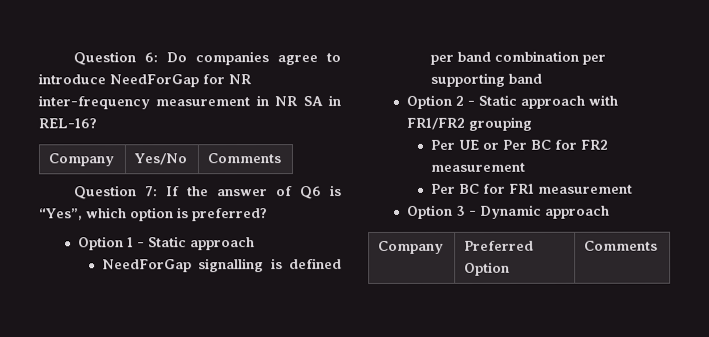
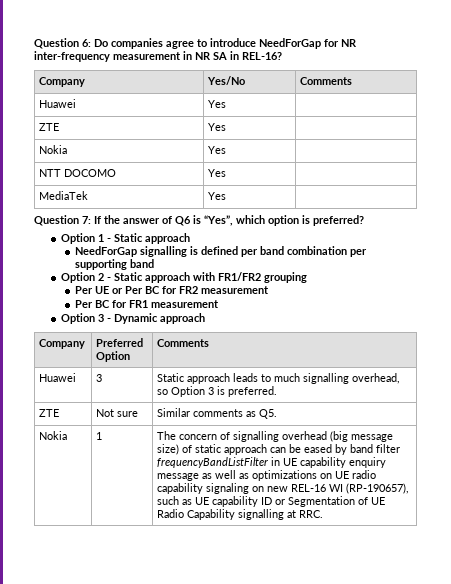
(282, 158) none -> [39,99,77,108] [208,100,227,108] [39,123,60,131] [208,123,227,131] [39,145,68,154] [208,146,227,154] [39,169,117,177] [208,169,227,177] [39,191,89,200] [208,192,227,200] // Huawei | Yes | // ZTE | Yes | // Nokia | Yes | // NTT DOCOMO | Yes | // MediaTek | Yes |
(659, 245) none -> [39,373,77,382] [96,374,103,382] [157,373,401,384] [157,386,278,397] [39,409,60,417] [96,409,139,417] [157,408,278,419] [39,431,68,440] [96,432,103,440] [157,431,394,442] [157,444,401,455] [157,457,387,468] [157,470,377,481] [157,483,410,494] [157,496,386,507] [157,509,324,520] // Huawei | 3 | Static approach leads to much signalling overhead, so Option 3 is preferred. // ZTE | Not sure | Similar comments as Q5. // Nokia | 1 | The concern of signalling overhead (big message size) of static approach can be eased by band filter frequencyBandListFilter in UE capability enquiry message as well as optimizations on UE radio capability signaling on new REL-16 WI (RP-190657), such as UE capability ID or Segmentation of UE Radio Capability signalling at RRC.

